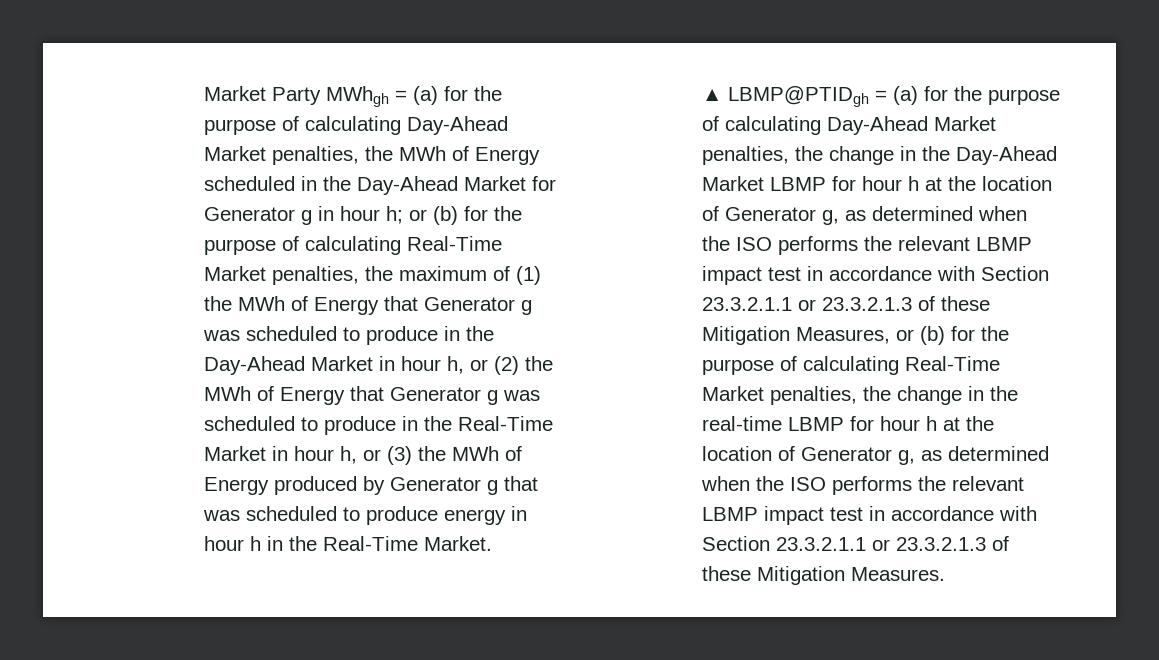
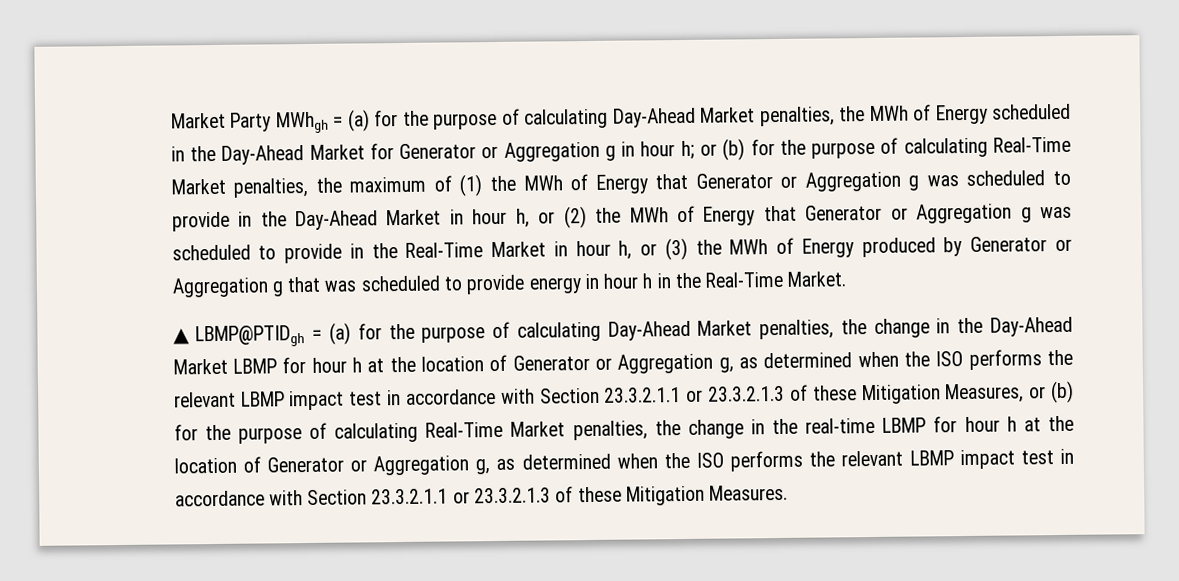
(295, 214) none -> [481,141,600,162] or Aggregation
[520,300,532,315] [202,326,438,345] g was scheduled to produce -> [780,170,1072,192] [171,211,230,232] or Aggregation g was scheduled to provide
[486,390,540,405] [203,416,396,435] g was scheduled to produce -> [890,203,1072,224] [171,243,343,264] or Aggregation g was scheduled to provide
(481, 484) none -> [1055,238,1073,252] [171,277,269,298] or Aggregation
[365,506,438,525] produce -> [466,274,526,295] provide
(816, 214) none -> [595,353,714,374] or Aggregation
(892, 454) none -> [350,455,470,476] or Aggregation

